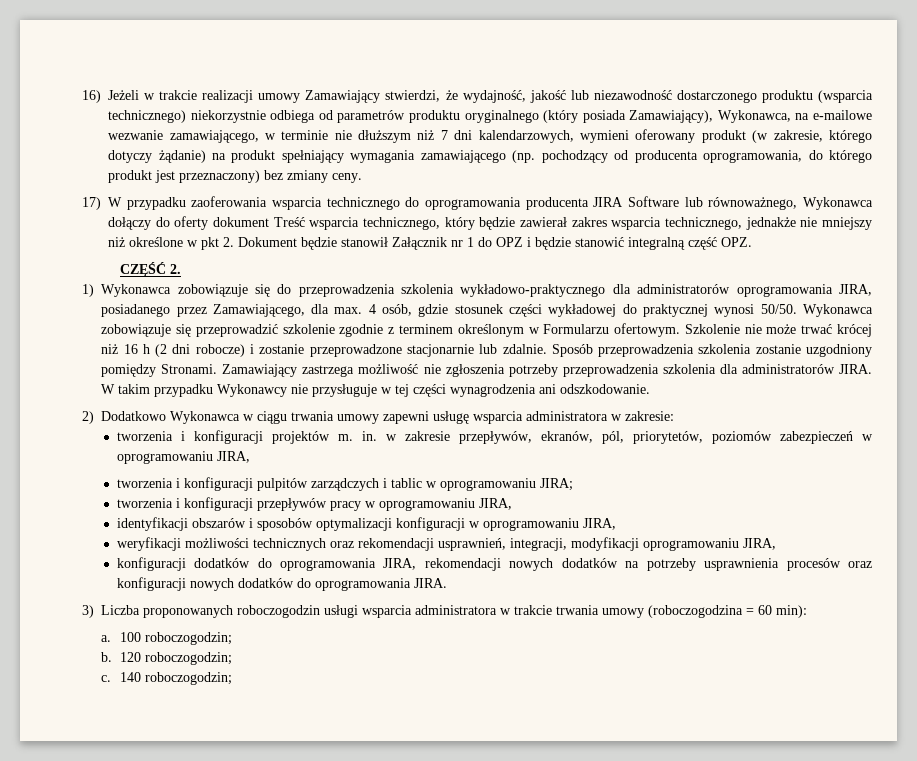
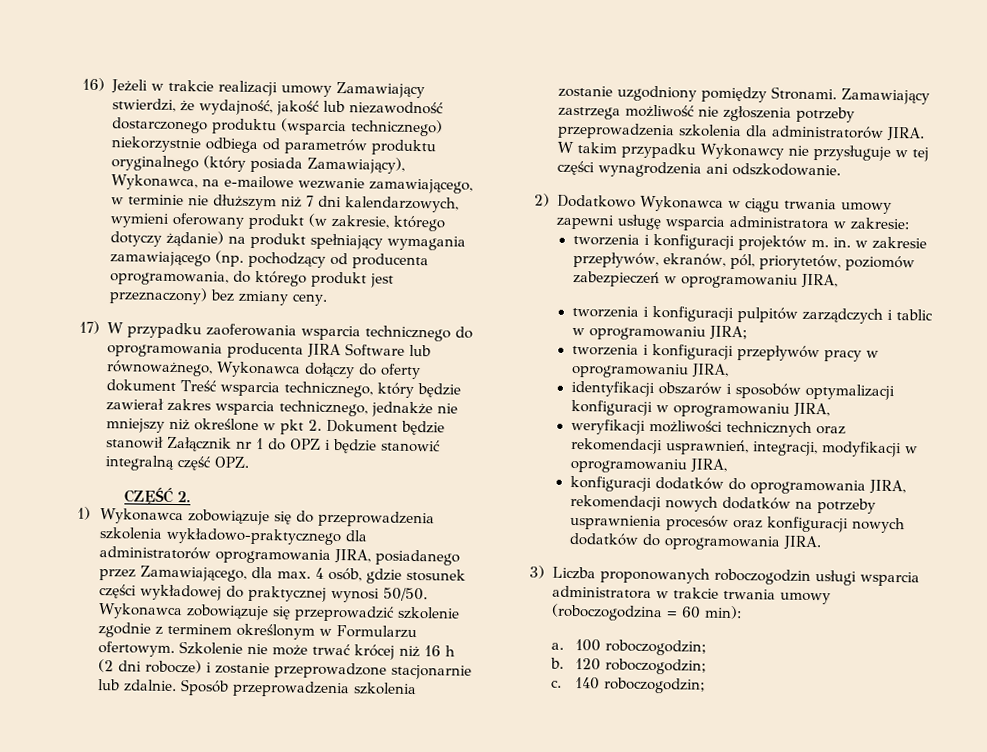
(639, 544) none -> [904,446,918,454] w

